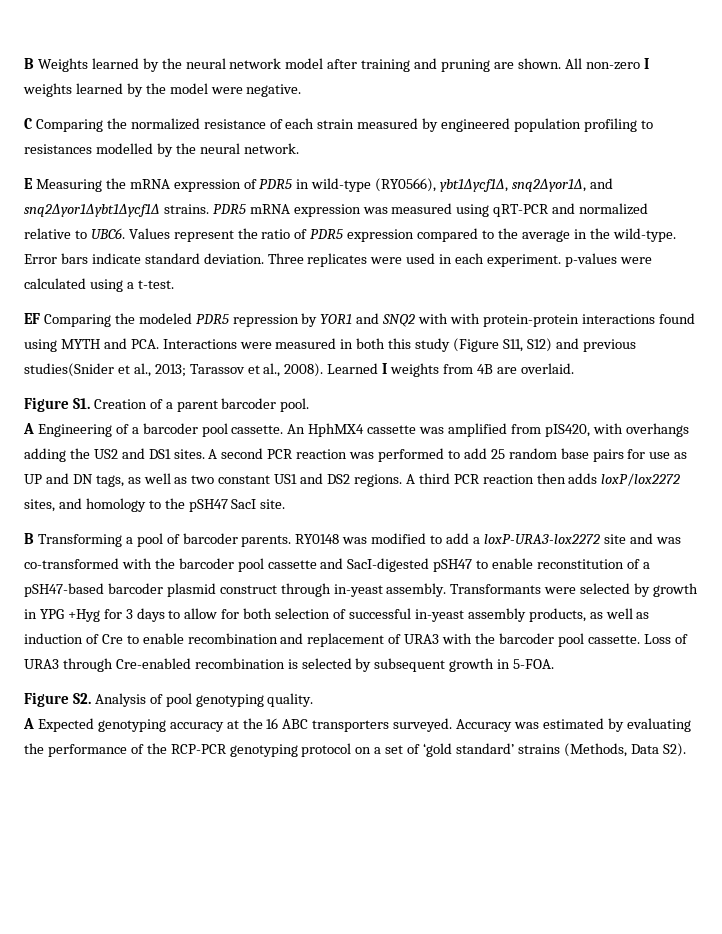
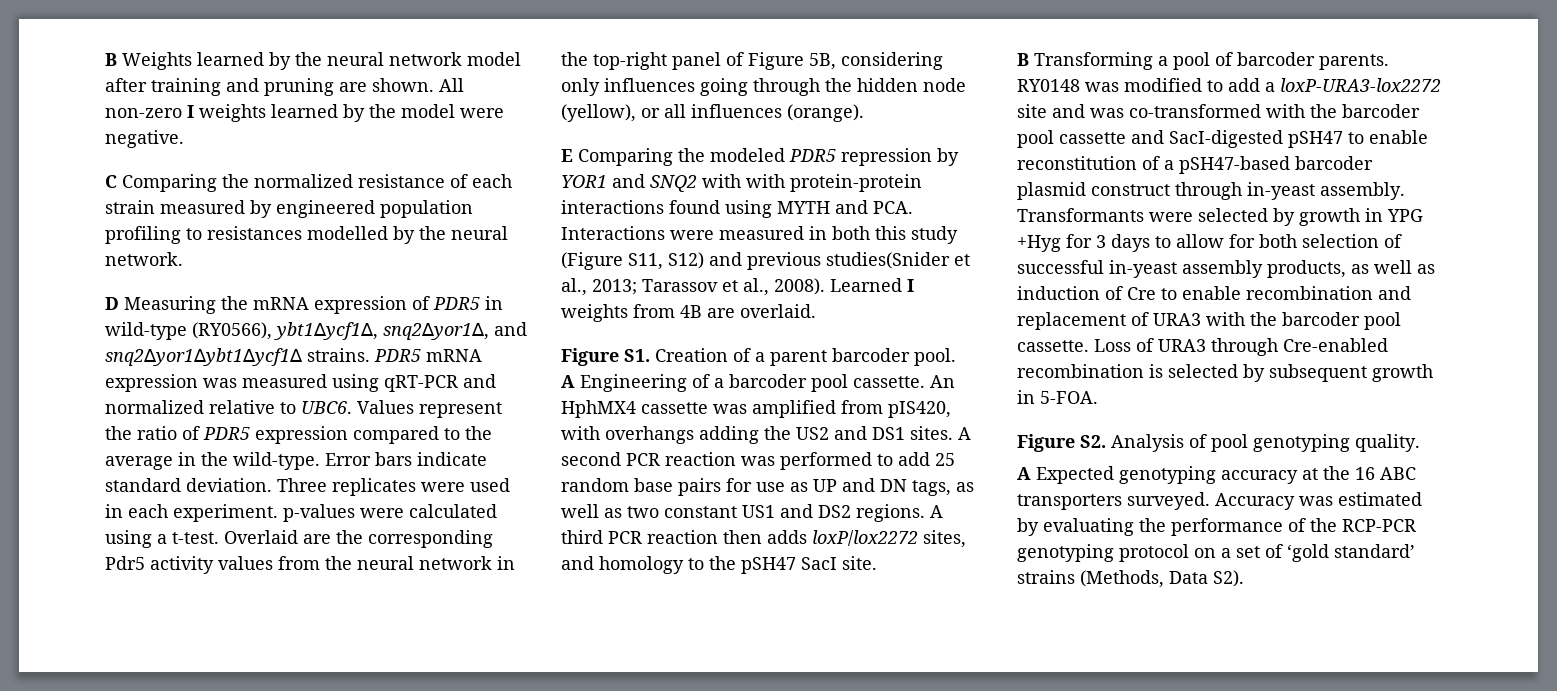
[24,178,33,189] E -> [105,297,119,310] D
[24,313,40,324] // EF -> [224,530,493,548] [105,556,515,574] [561,52,943,70] [561,78,966,96] [561,104,864,122] [561,149,573,162] Overlaid are the corresponding Pdr5 activity values from the neural network in the top-right panel of Figure 5B, considering only influences going through the hidden node (yellow), or all influences (orange). // E

